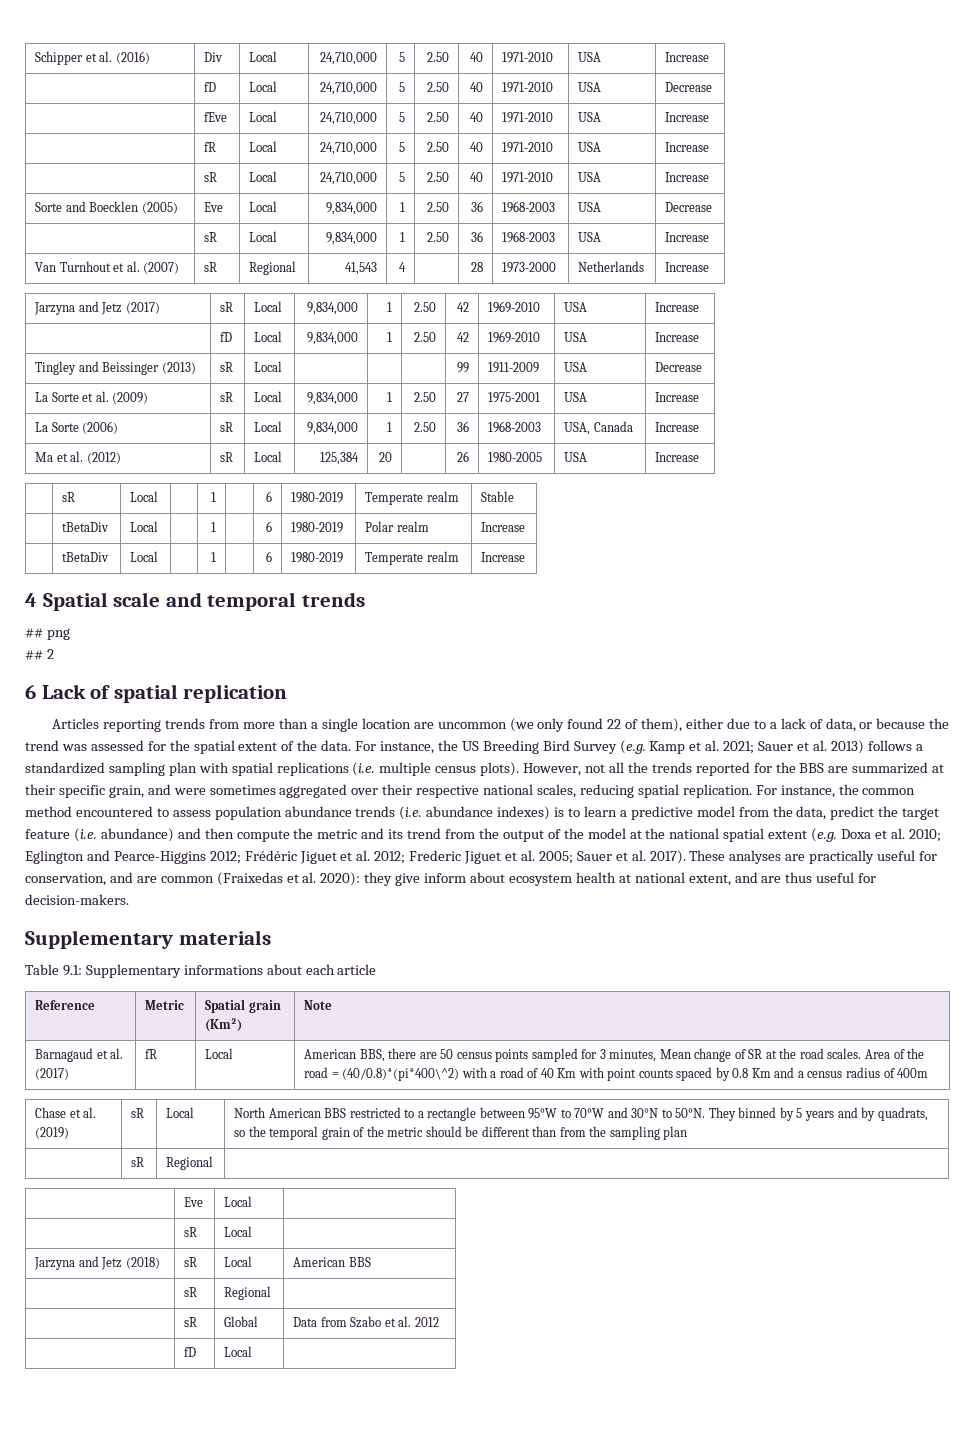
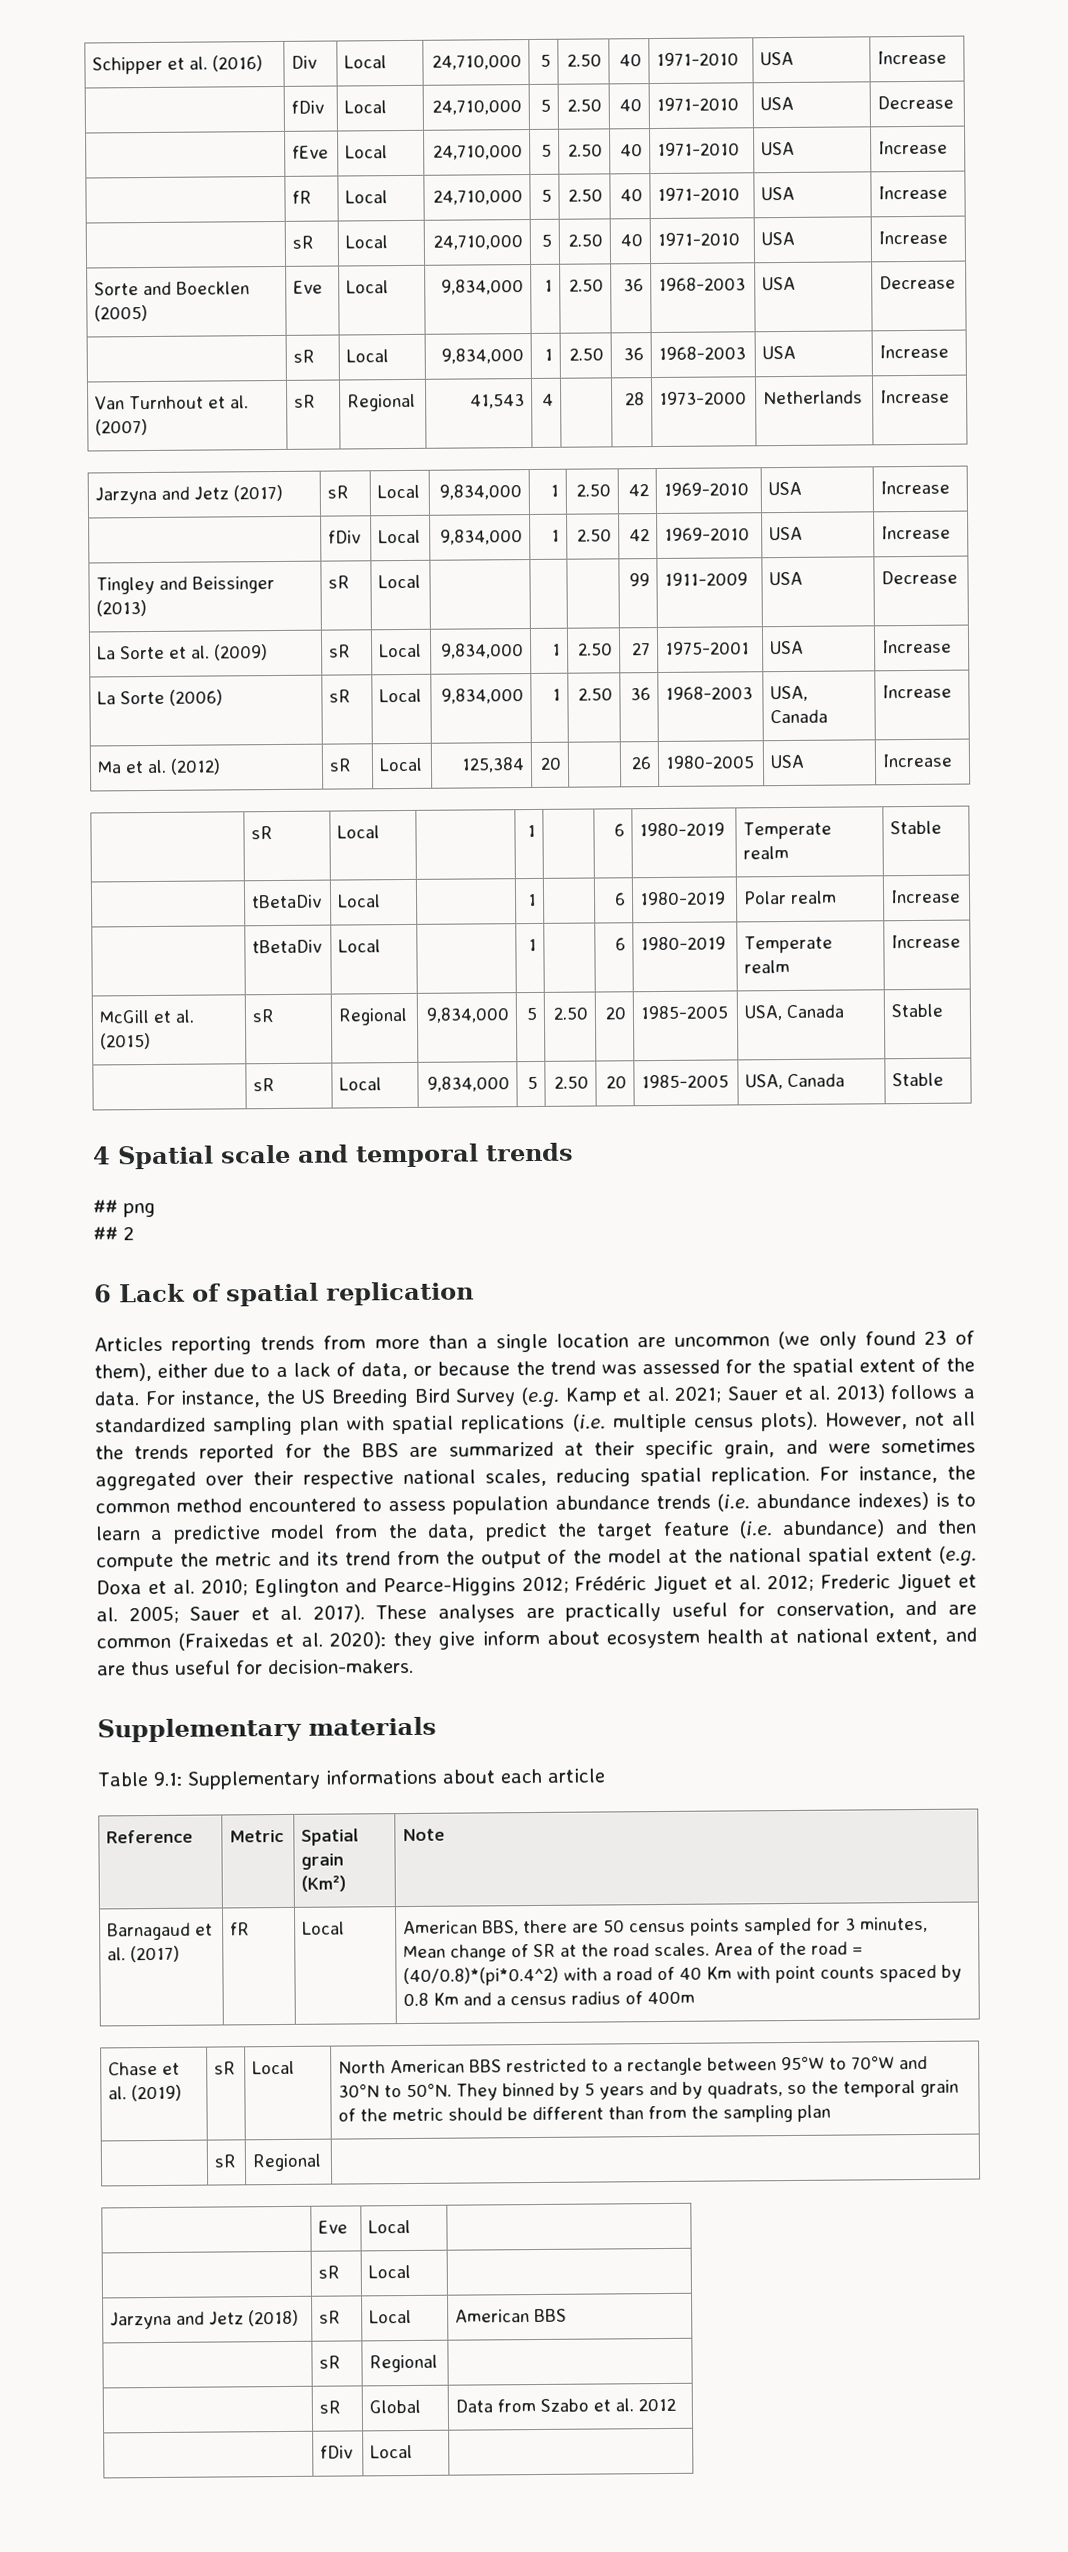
[204,82,217,92] fD -> [291,100,325,114] fDiv
[220,332,233,342] fD -> [328,530,362,544] fDiv
(526, 557) none -> [99,1009,195,1024] [100,1032,152,1050] [252,1009,275,1023] [338,1007,409,1026] [425,1007,510,1023] [525,1006,537,1021] [552,1006,588,1020] [604,1006,626,1020] [640,1005,729,1020] [744,1004,845,1021] [891,1003,944,1018] [253,1078,276,1092] [339,1077,383,1091] [426,1076,510,1092] [526,1075,538,1090] [553,1075,589,1089] [605,1075,627,1089] [641,1074,730,1089] [745,1073,846,1090] [892,1072,945,1087] // McGill et al. (2015) | sR | Regional | 9,834,000 | 5 | 2.50 | 20 | 1985-2005 | USA, Canada | Stable // | sR | Local | 9,834,000 | 5 | 2.50 | 20 | 1985-2005 | USA, Canada | Stable
[607,719,622,729] 22 -> [923,1329,947,1345] 23
[342,1068,460,1081] (40/0.8)*(pi*400\^2) -> [403,1966,560,1987] (40/0.8)*(pi*0.4^2)
[184,1347,197,1357] fD -> [320,2445,354,2459] fDiv

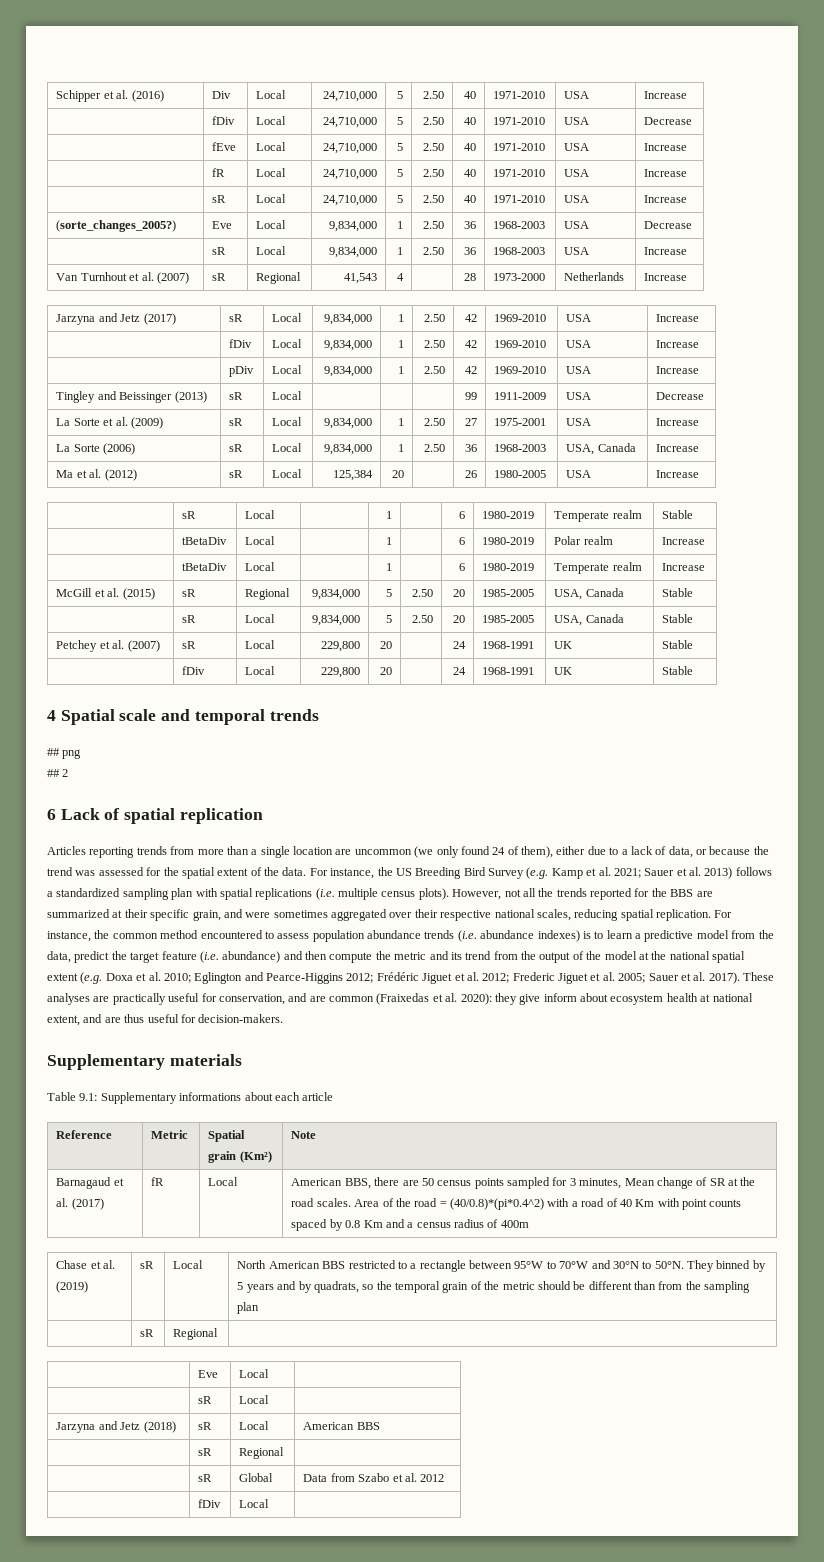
[94,281,251,296] [94,304,149,322] Sorte and Boecklen (2005) -> [56,220,177,232] (sorte_changes_2005?)
(952, 532) none -> [229,366,255,377] [272,365,303,374] [323,366,372,377] [397,366,404,374] [423,366,445,374] [464,366,477,374] [494,366,547,374] [566,366,592,374] [656,366,700,374] // | pDiv | Local | 9,834,000 | 1 | 2.50 | 42 | 1969-2010 | USA | Increase
(945, 1079) none -> [56,640,160,652] [182,641,197,649] [245,640,276,649] [320,641,360,652] [379,641,392,649] [452,641,466,649] [482,641,535,649] [554,641,573,649] [662,640,694,649] [182,666,206,675] [245,666,276,675] [320,667,360,678] [379,667,392,675] [452,667,466,675] [482,667,535,675] [554,667,573,675] [662,666,694,675] // Petchey et al. (2007) | sR | Local | 229,800 | 20 | | 24 | 1968-1991 | UK | Stable // | fDiv | Local | 229,800 | 20 | | 24 | 1968-1991 | UK | Stable
[923,1329,947,1345] 23 -> [492,847,506,855] 24

